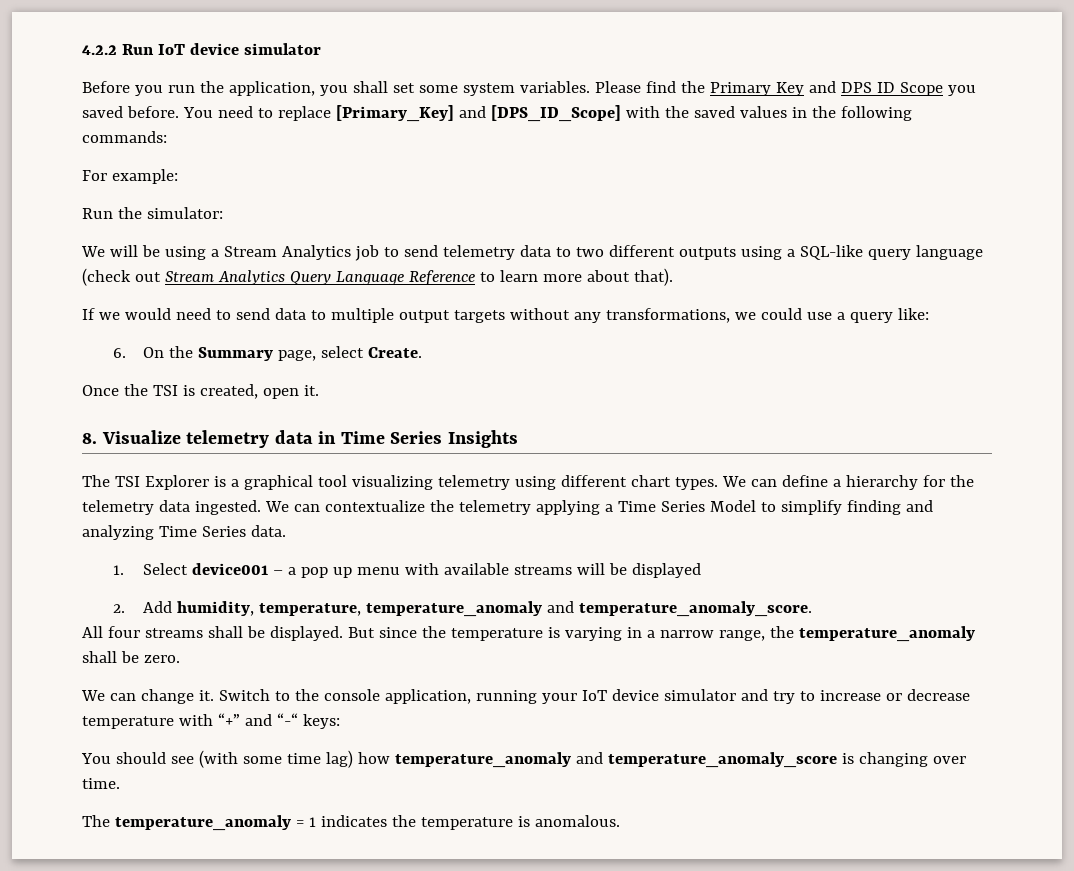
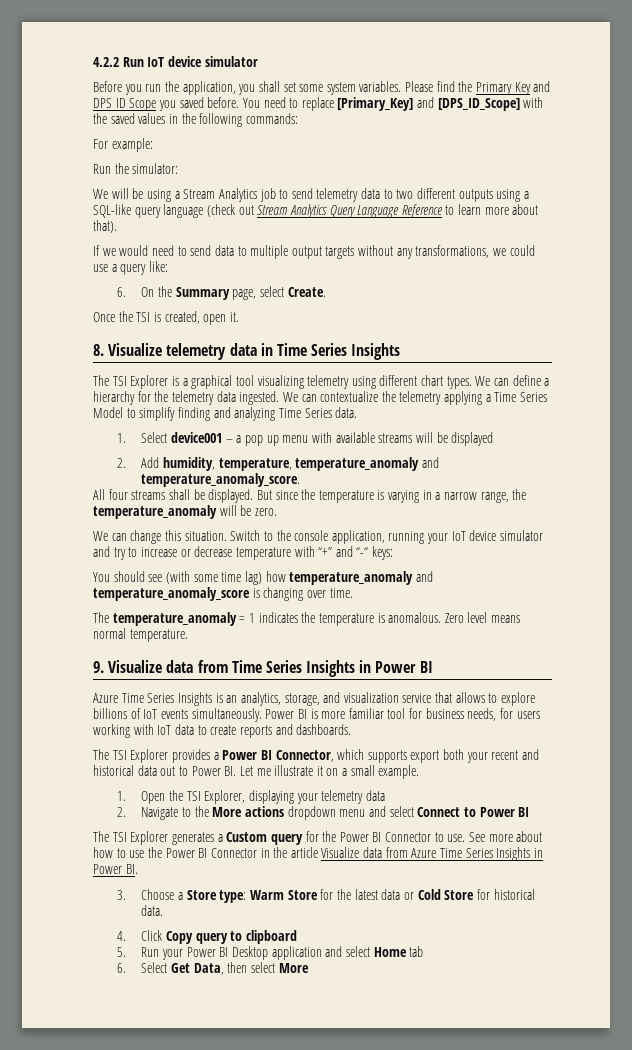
[82,651,117,663] shall -> [219,505,237,516] will
[198,690,214,701] it. -> [164,530,227,541] this situation.
(620, 821) none -> [444,612,521,623] [93,628,188,642] [93,660,433,677] [93,692,536,706] [93,708,540,722] [93,724,352,738] [93,749,540,763] [93,765,420,779] [117,790,386,804] [117,806,530,820] [93,831,543,845] [93,847,543,861] [93,864,138,874] [117,889,535,903] [141,905,164,916] [117,930,298,944] [117,946,424,960] [117,962,309,975] Zero level means normal temperature. // 9. Visualize data from Time Series Insights in Power BI // Azure Time Series Insights is an analytics, storage, and visualization service that allows to explore billions of IoT events simultaneously. Power BI is more familiar tool for business needs, for users working with IoT data to create reports and dashboards. // The TSI Explorer provides a Power BI Connector, which supports export both your recent and historical data out to Power BI. Let me illustrate it on a small example. // 1. Open the TSI Explorer, displaying your telemetry data // 2. Navigate to the More actions dropdown menu and select Connect to Power BI // The TSI Explorer generates a Custom query for the Power BI Connector to use. See more about how to use the Power BI Connector in the article Visualize data from Azure Time Series Insights in Power BI. // 3. Choose a Store type: Warm Store for the latest data or Cold Store for historical data. // 4. Click Copy query to clipboard // 5. Run your Power BI Desktop application and select Home tab // 6. Select Get Data, then select More

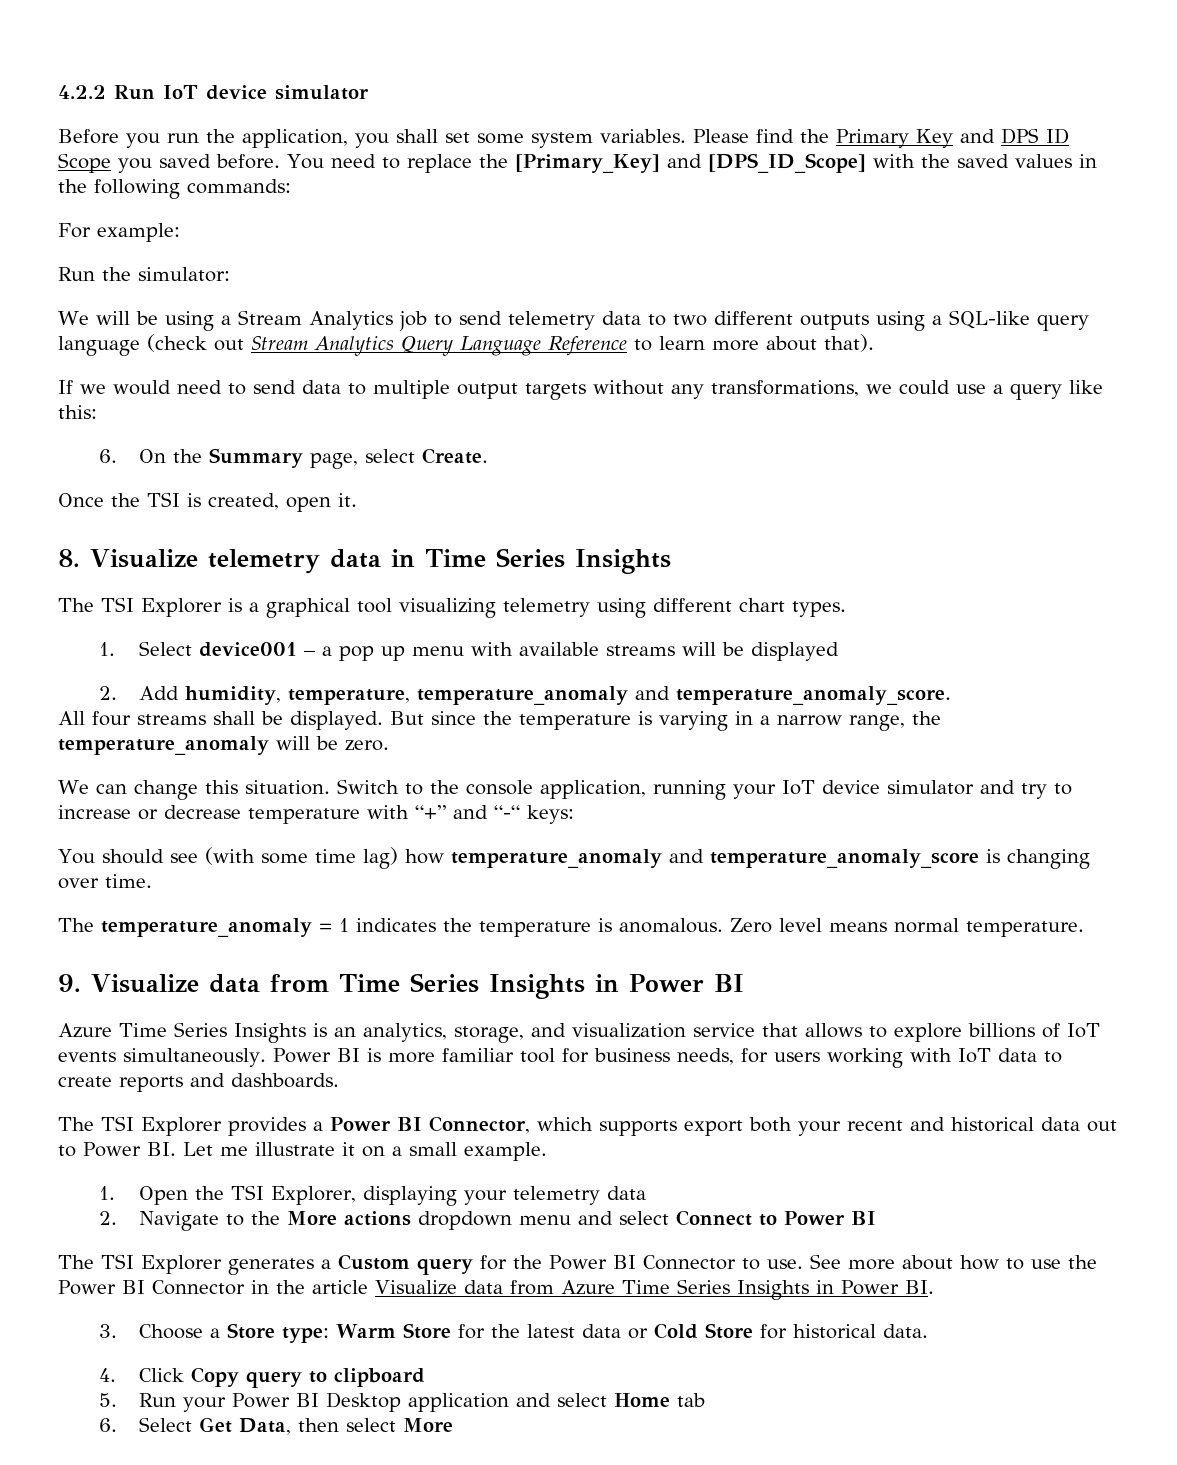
(334, 104) none -> [478,154,508,168] the
[148,261,168,272] like: -> [1069,380,1103,394] [58,405,97,419] like this:
[475,375,550,386] [93,391,548,405] [93,407,358,421] We can define a hierarchy for the telemetry data ingested. We can contextualize the telemetry applying a Time Series Model to simplify finding and analyzing Time Series data. -> (846, 609) none

